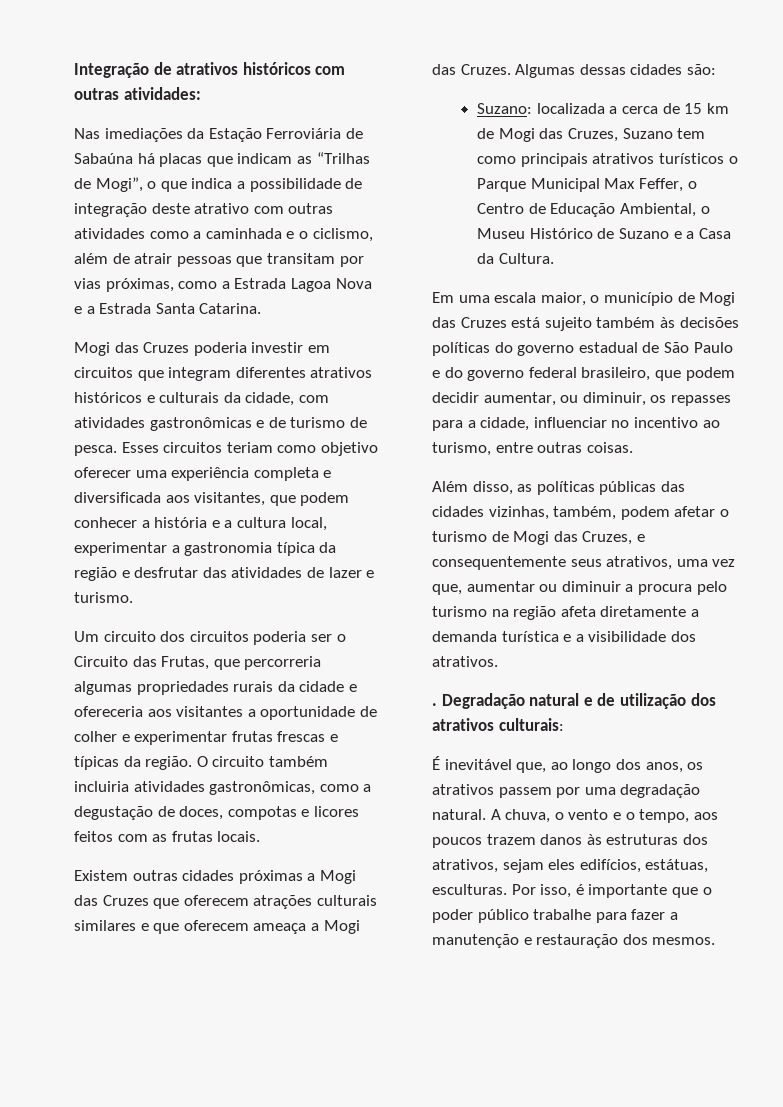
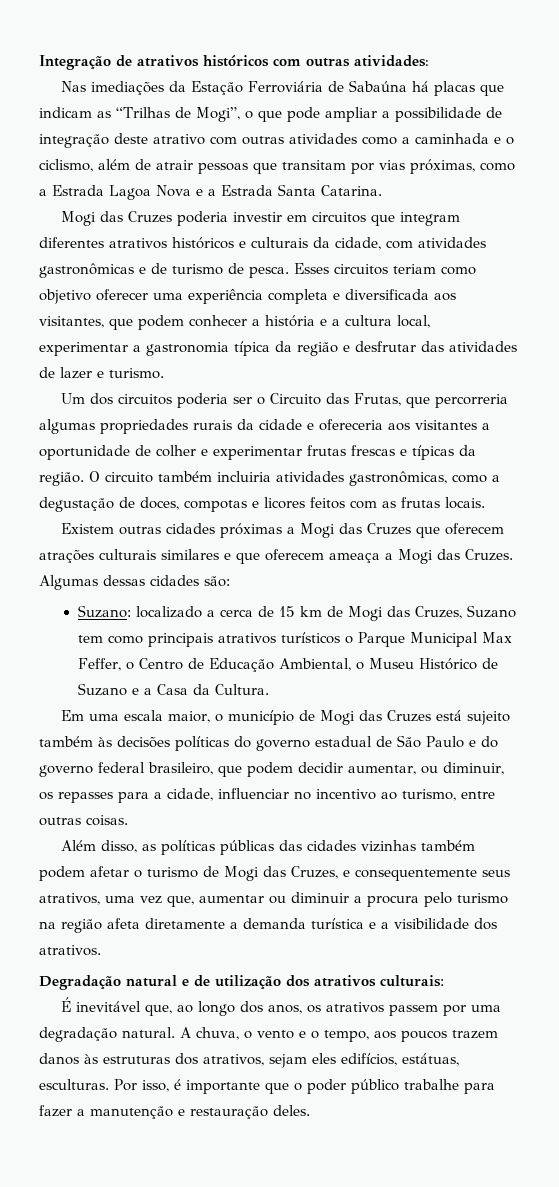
[191,178,233,189] indica -> [286,107,377,122] pode ampliar
[103,631,156,642] circuito -> (85, 398) none
[536,103,605,114] localizada -> [135,606,202,618] localizado
[488,506,617,520] vizinhas, também, -> [360,840,475,852] vizinhas também
[432,703,437,706] . -> (101, 950) none
[622,934,716,945] dos mesmos. -> [273,1105,310,1116] deles.

